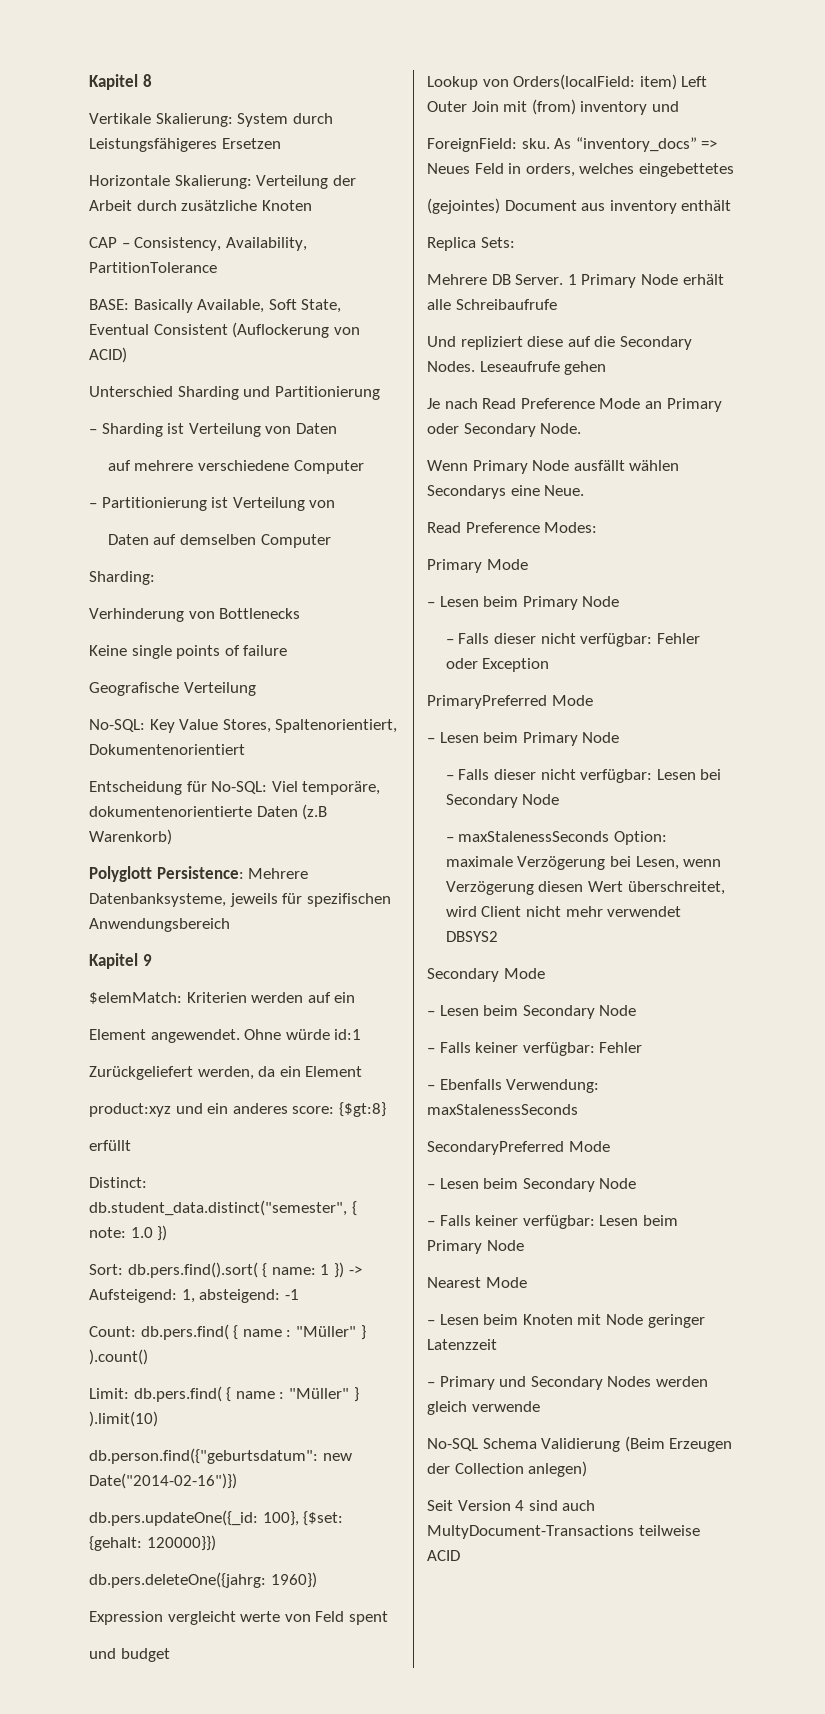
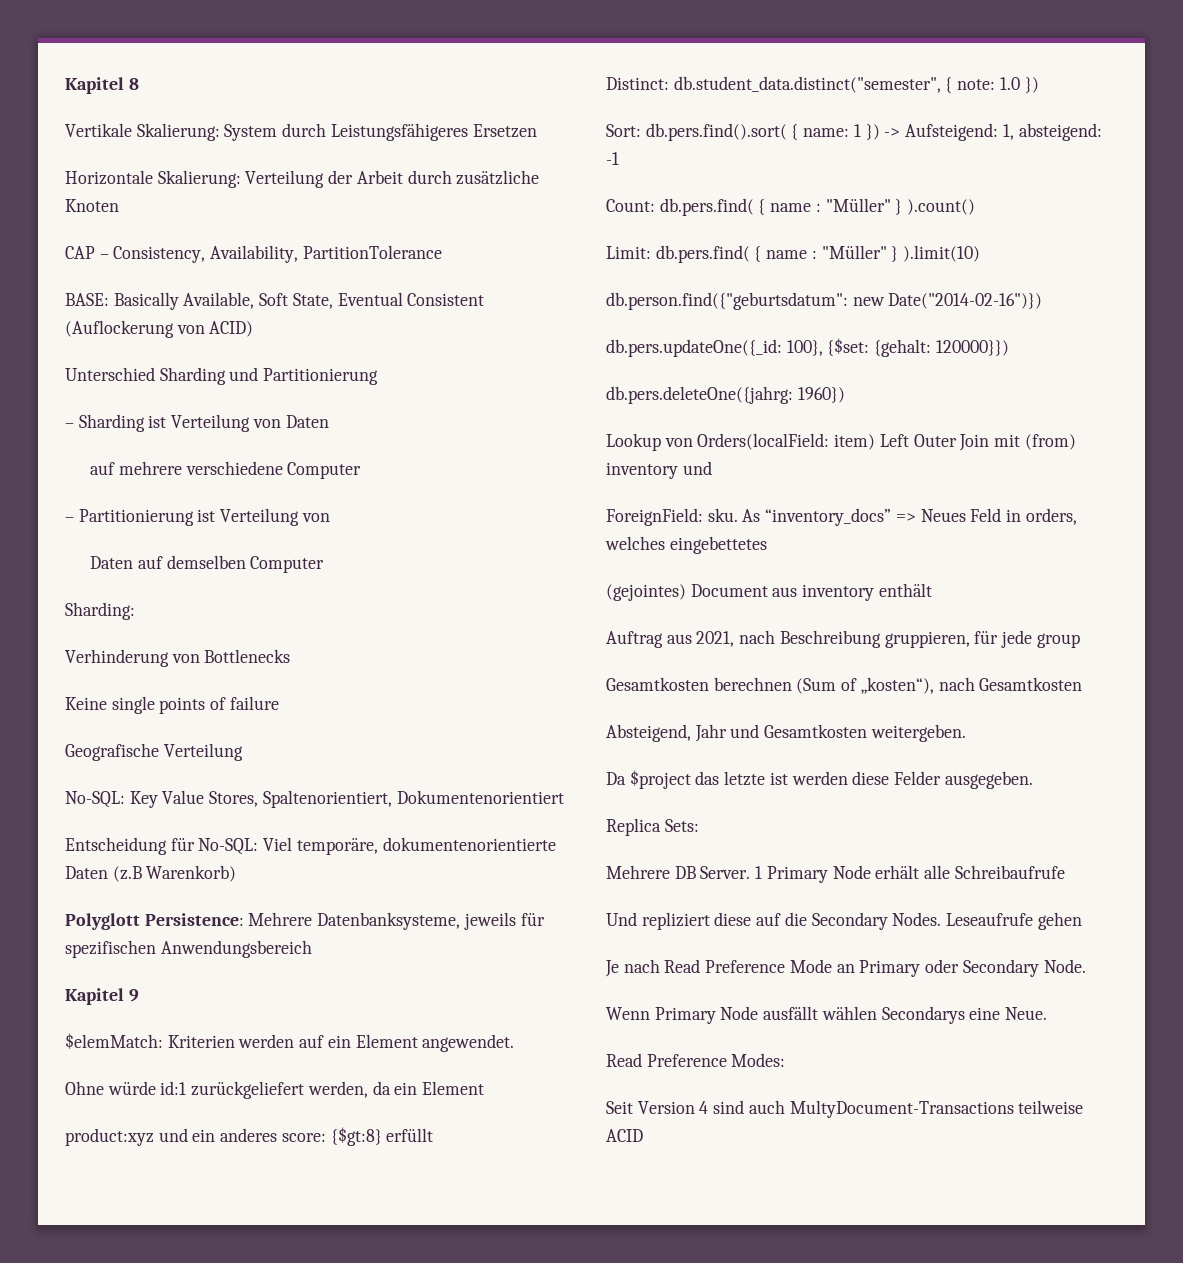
(356, 997) // -> (351, 1041) none
(240, 1036) none -> (515, 1043) //
[89,1066,193,1080] // Zurückgeliefert -> [191,1081,305,1099] zurückgeliefert
(386, 1109) // -> (382, 1136) none
[89,1611,388,1625] [89,1648,170,1662] // Expression vergleicht werte von Feld spent // und budget -> (845, 395) none
(732, 205) none -> [606,630,1080,648] [606,677,1083,694] [606,724,966,742] [606,770,1033,789] // Auftrag aus 2021, nach Beschreibung gruppieren, für jede group // Gesamtkosten berechnen (Sum of „kosten“), nach Gesamtkosten // Absteigend, Jahr und Gesamtkosten weitergeben. // Da $project das letzte ist werden diese Felder ausgegeben.
[427,559,528,573] [427,596,620,610] [445,633,700,647] [445,658,550,672] [427,695,593,709] [427,732,620,746] [445,769,722,783] [445,794,560,808] [445,831,667,845] [445,856,722,870] [445,881,725,895] [445,906,682,917] [445,931,498,942] [427,968,545,982] [427,1005,637,1019] [427,1042,643,1056] [427,1079,600,1093] [427,1104,578,1115] [427,1141,610,1155] [427,1178,637,1192] [427,1215,678,1229] [427,1240,524,1254] [427,1277,527,1288] [427,1314,705,1328] [427,1339,497,1350] [427,1376,708,1390] [427,1401,540,1415] [427,1436,733,1452] [427,1461,588,1477] // Primary Mode // – Lesen beim Primary Node // – Falls dieser nicht verfügbar: Fehler oder Exception // PrimaryPreferred Mode // – Lesen beim Primary Node // – Falls dieser nicht verfügbar: Lesen bei Secondary Node // – maxStalenessSeconds Option: maximale Verzögerung bei Lesen, wenn Verzögerung diesen Wert überschreitet, wird Client nicht mehr verwendet DBSYS2 // Secondary Mode // – Lesen beim Secondary Node // – Falls keiner verfügbar: Fehler // – Ebenfalls Verwendung: maxStalenessSeconds // SecondaryPreferred Mode // – Lesen beim Secondary Node // – Falls keiner verfügbar: Lesen beim Primary Node // Nearest Mode // – Lesen beim Knoten mit Node geringer Latenzzeit // – Primary und Secondary Nodes werden gleich verwende // No-SQL Schema Validierung (Beim Erzeugen der Collection anlegen) -> (786, 1060) none

